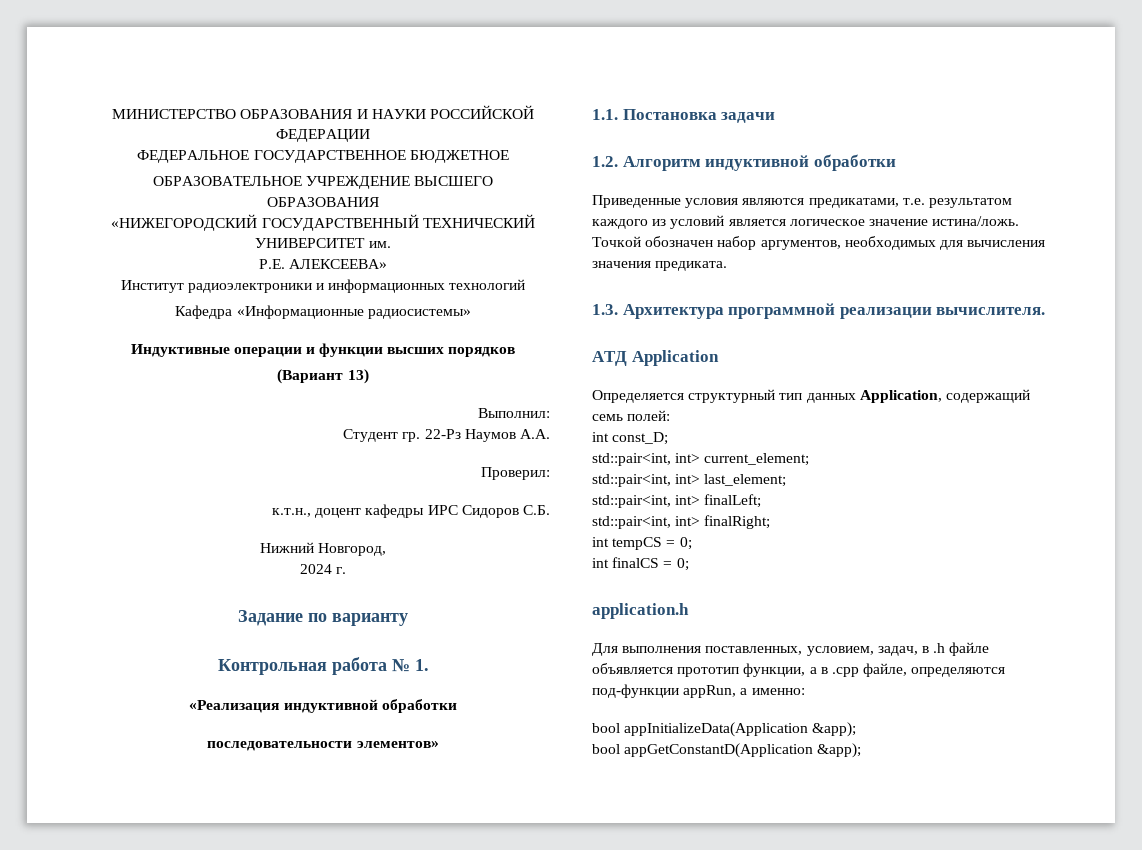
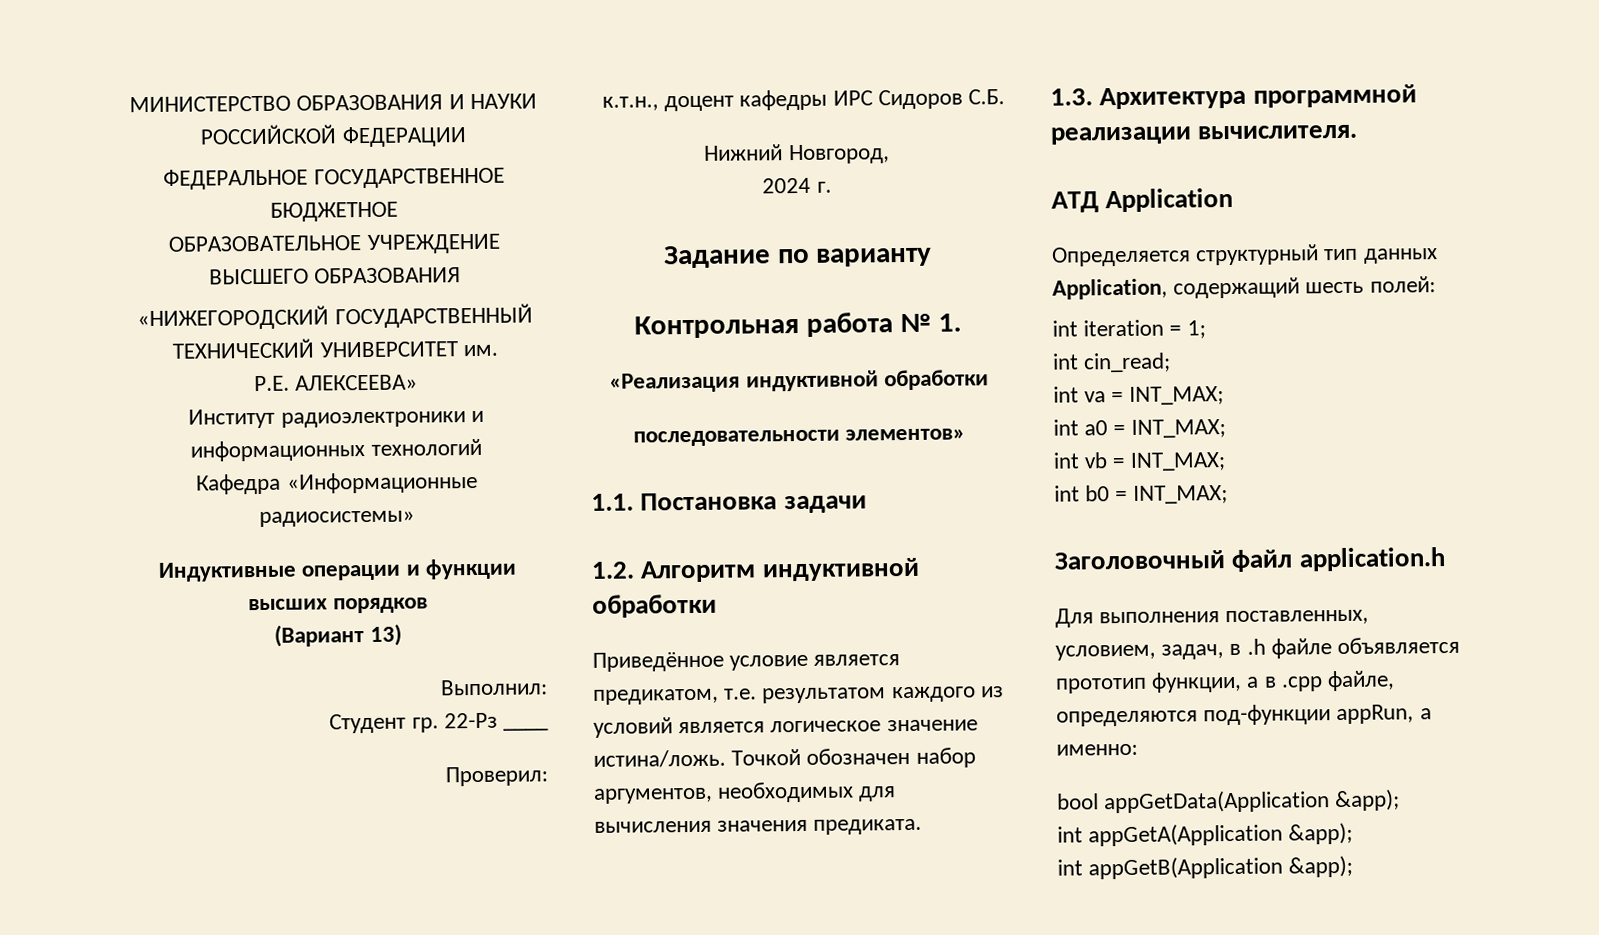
[464,429,550,442] Наумов А.А. -> [502,727,549,731] ____
[592,195,899,208] Приведенные условия являются предикатами, -> [592,651,901,672] [593,688,719,705] Приведённое условие является предикатом,
[592,414,623,421] семь -> [1305,281,1365,294] шесть
[612,432,669,445] [592,453,810,466] [592,474,787,487] [592,494,762,508] [592,515,771,529] [592,537,692,550] [592,557,689,571] const_D; // std::pair<int, int> current_element; // std::pair<int, int> last_element; // std::pair<int, int> finalLeft; // std::pair<int, int> finalRight; // int tempCS = 0; // int finalCS = 0; // -> [1083,319,1206,339] [1052,352,1172,373] [1053,386,1224,405] [1053,419,1226,438] [1053,452,1226,471] [1054,485,1228,504] [1054,549,1293,573] iteration = 1; // int cin_read; // int va = INT_MAX; // int a0 = INT_MAX; // int vb = INT_MAX; // int b0 = INT_MAX; // Заголовочный файл
[624,722,857,737] [592,743,862,758] appInitializeData(Application &app); // bool appGetConstantD(Application &app); -> [1104,789,1401,814] [1057,822,1354,847] [1057,855,1354,880] appGetData(Application &app); // int appGetA(Application &app); // int appGetB(Application &app);

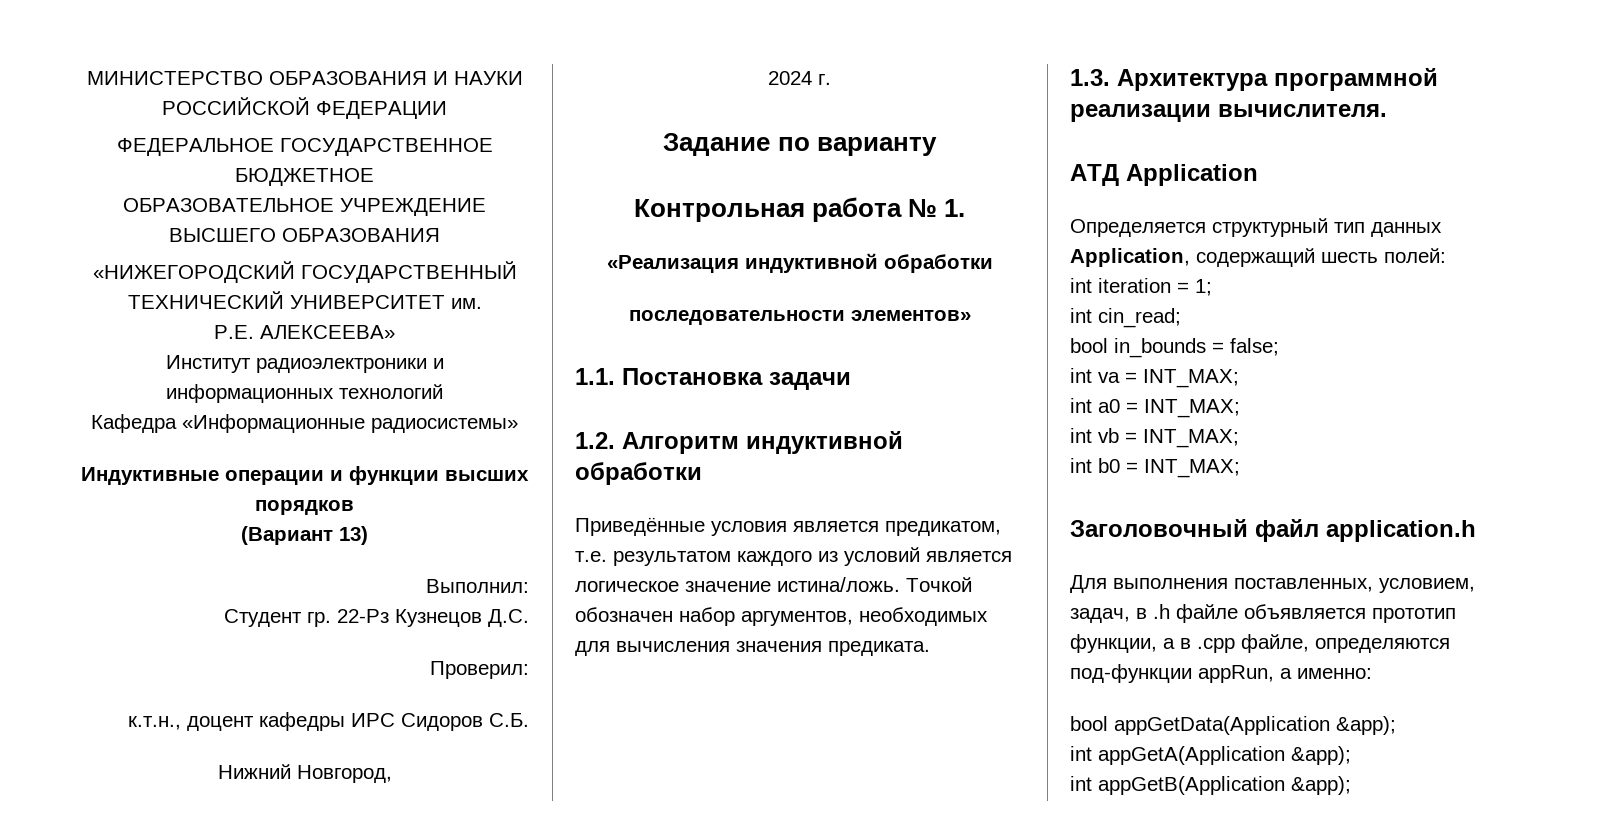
[502,727,549,731] ____ -> [395,609,529,627] Кузнецов Д.С.
[592,651,809,672] Приведённое условие -> [575,517,787,536] Приведённые условия
(1172, 362) none -> [1070,338,1279,358] // bool in_bounds = false;

